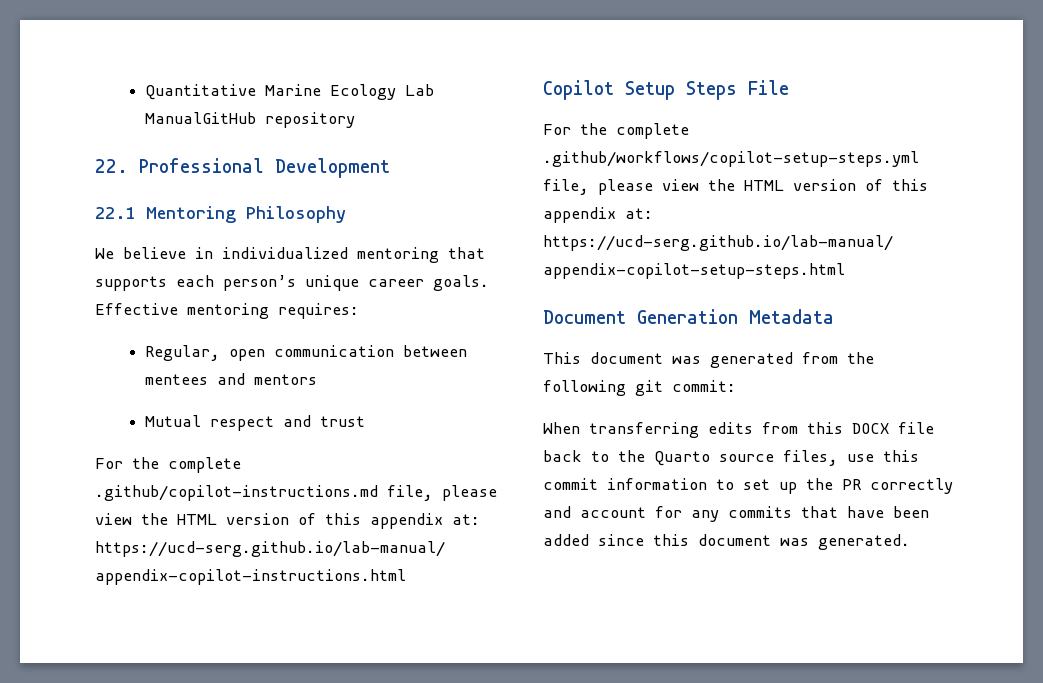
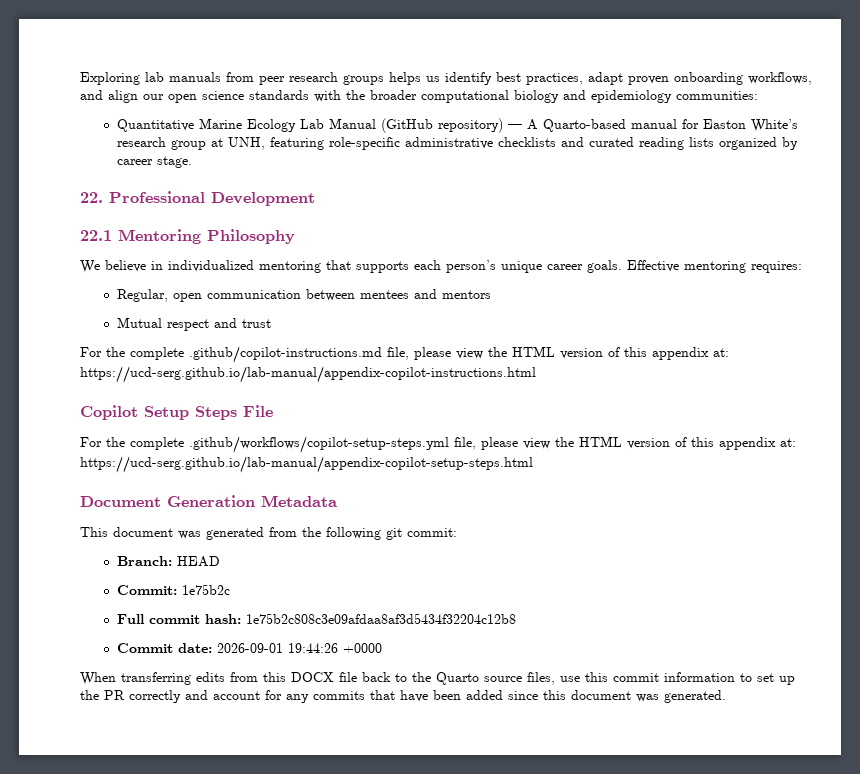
[144,84,434,100] [144,112,355,128] Quantitative Marine Ecology Lab ManualGitHub repository -> [80,72,812,85] [80,90,758,103] [116,118,798,133] [116,137,798,150] [116,156,192,168] Exploring lab manuals from peer research groups helps us identify best practices, adapt proven onboarding workflows, and align our open science standards with the broader computational biology and epidemiology communities: // Quantitative Marine Ecology Lab Manual (GitHub repository) — A Quarto-based manual for Easton White’s research group at UNH, featuring role-specific administrative checklists and curated reading lists organized by career stage.
(736, 386) none -> [116,556,220,567] [116,584,230,595] [116,613,516,624] [116,643,382,653] // Branch: HEAD // Commit: 1e75b2c // Full commit hash: 1e75b2c808c3e09afdaa8af3d5434f32204c12b8 // Commit date: 2026-09-01 19:44:26 +0000

